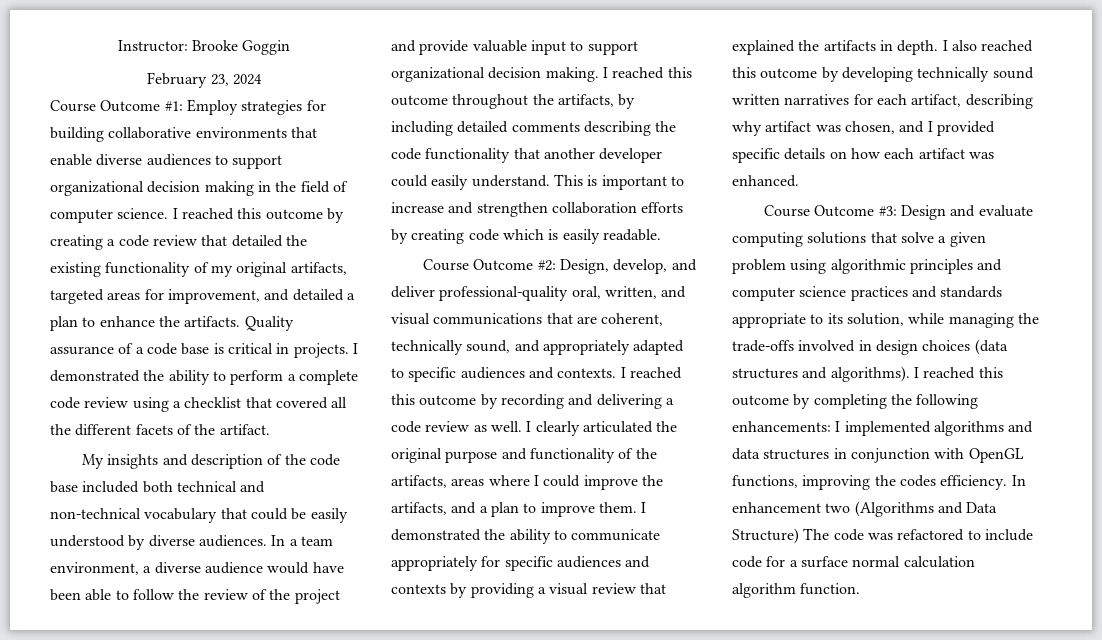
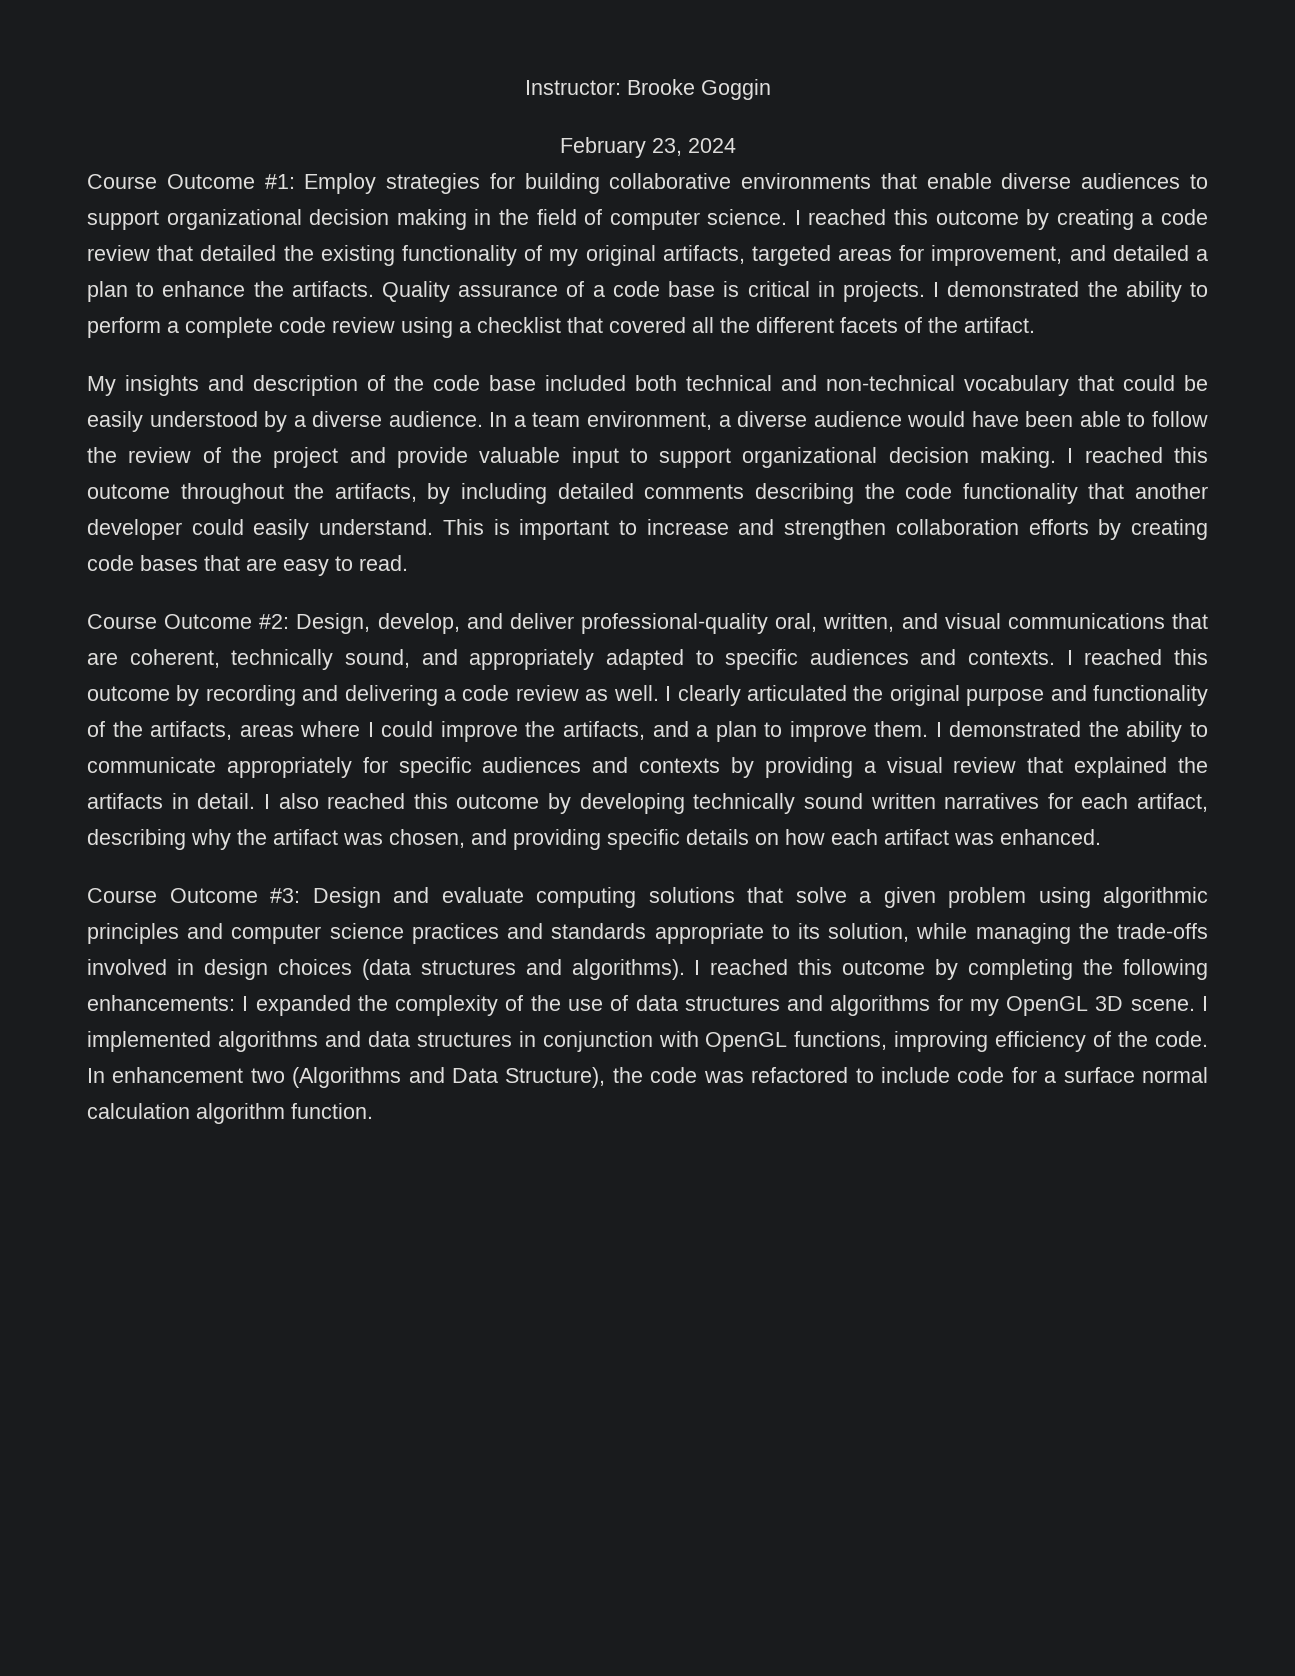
[148,535,267,547] diverse audiences. -> [293,411,483,427] a diverse audience.
[502,229,661,244] which is easily readable. -> [140,555,408,576] bases that are easy to read.
[897,40,939,55] depth. -> [197,793,256,809] detail.
(762, 128) none -> [237,829,267,845] the
[927,121,995,136] I provided -> [513,829,601,850] providing
(841, 426) none -> [255,995,1209,1016] expanded the complexity of the use of data structures and algorithms for my OpenGL 3D scene. I
[874,475,1008,490] the codes efficiency. -> [995,1031,1208,1052] efficiency of the code.
[732,528,830,544] Structure) The -> [505,1067,643,1088] Structure), the

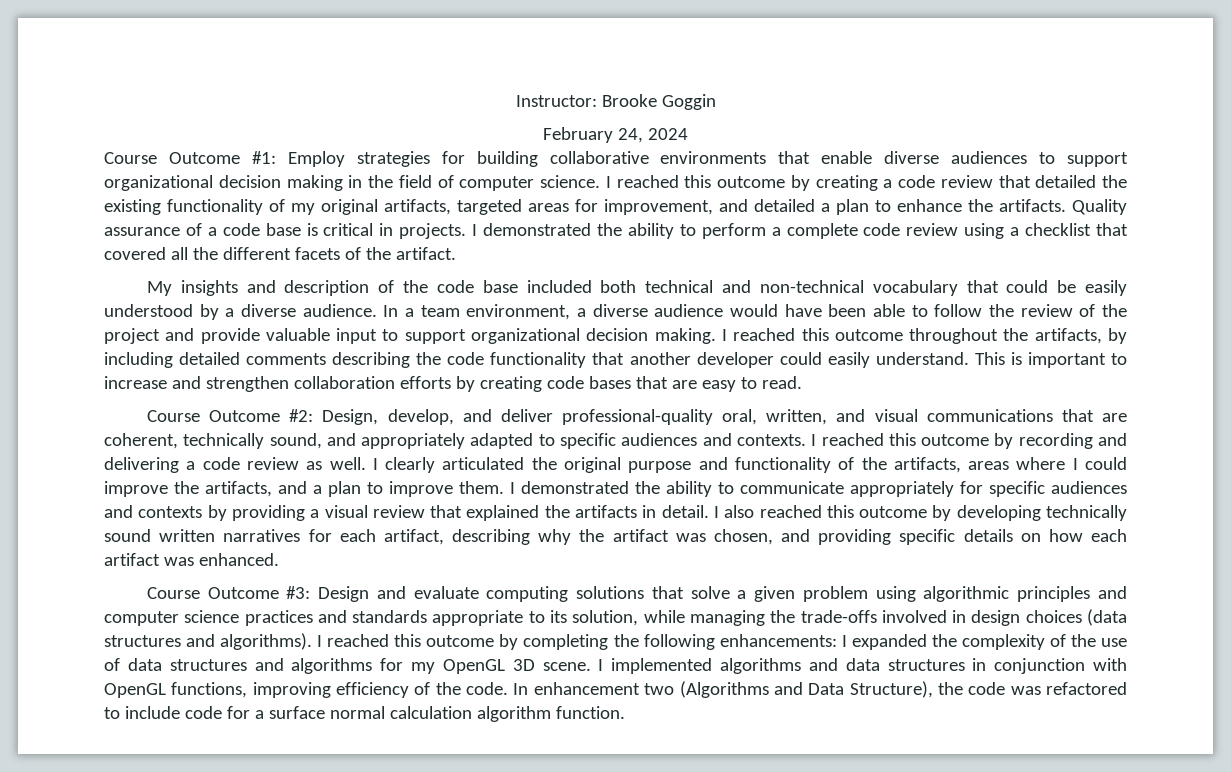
[651,138,682,156] 23, -> [618,128,643,143] 24,

